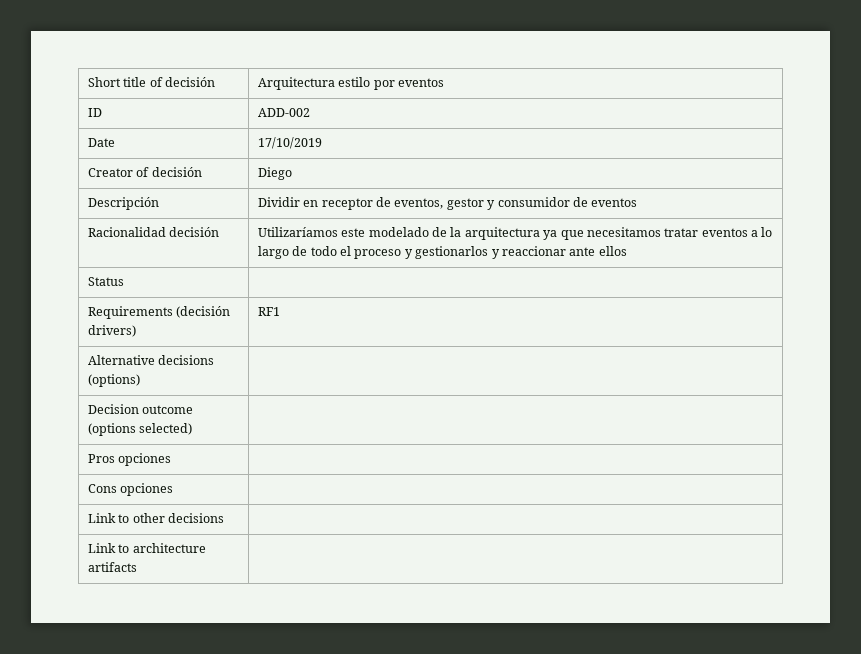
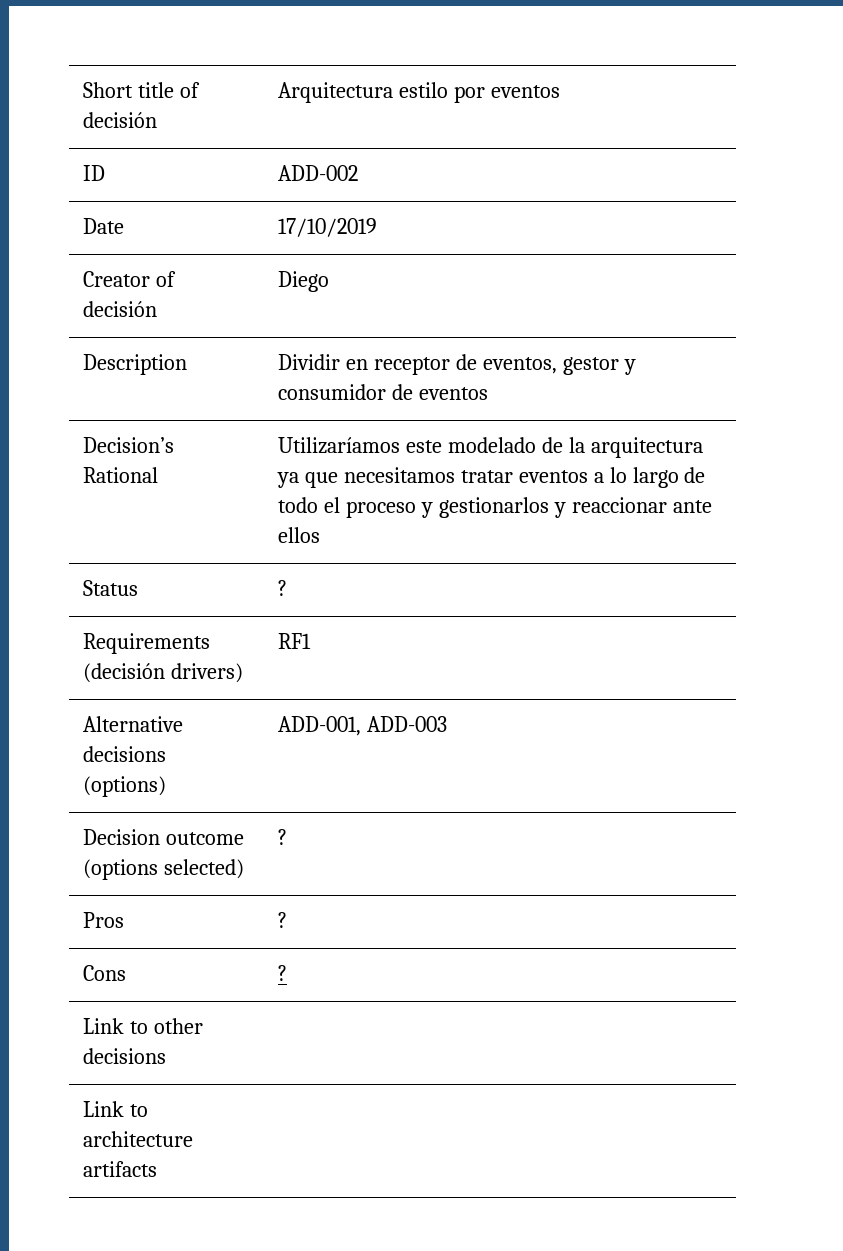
[87,197,159,210] Descripción -> [82,354,187,375] Description
[87,227,220,237] Racionalidad decisión -> [82,437,174,453] [82,467,158,483] Decision’s Rational
(124, 281) none -> [277,580,287,596] ?
(140, 380) none -> [277,716,447,736] ADD-001, ADD-003
(193, 429) none -> [277,829,287,845] ?
[118,453,172,466] opciones | -> [277,912,287,928] | ?
[120,483,174,496] opciones | -> [277,965,287,981] | ?

